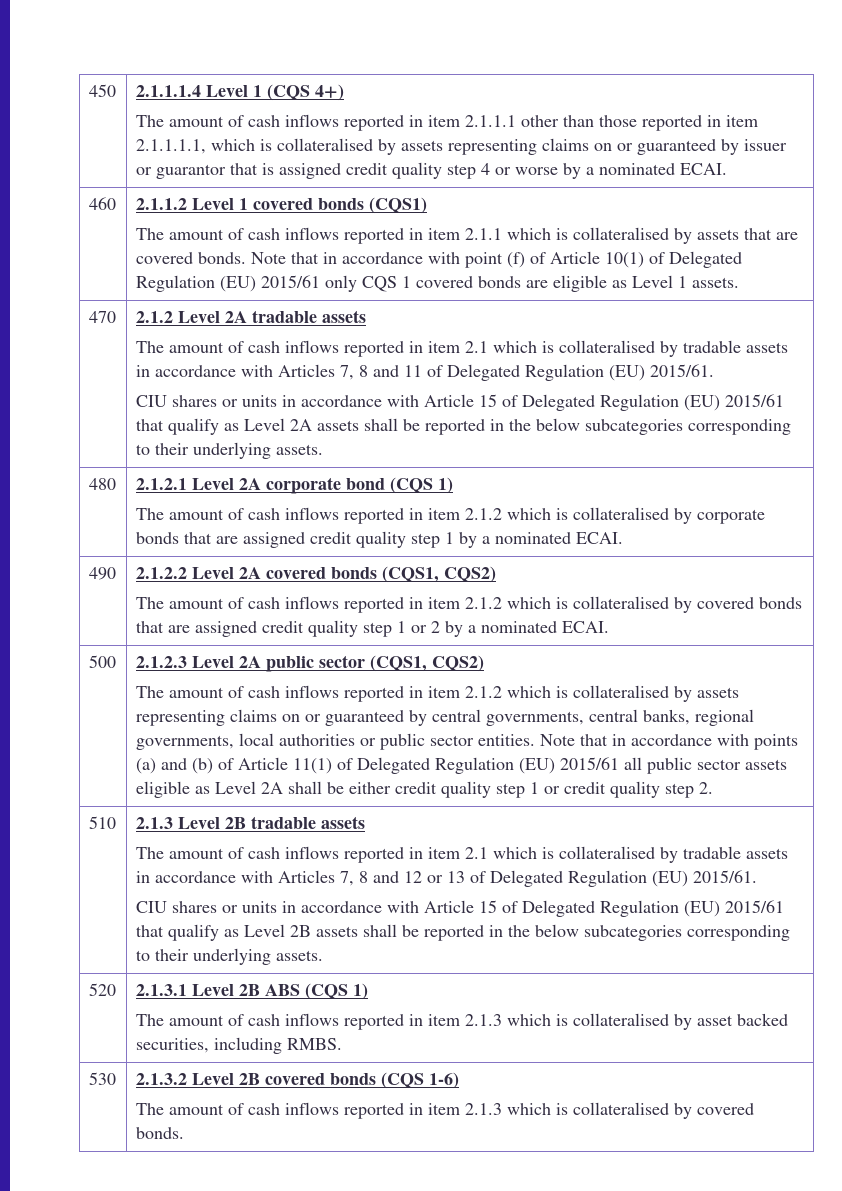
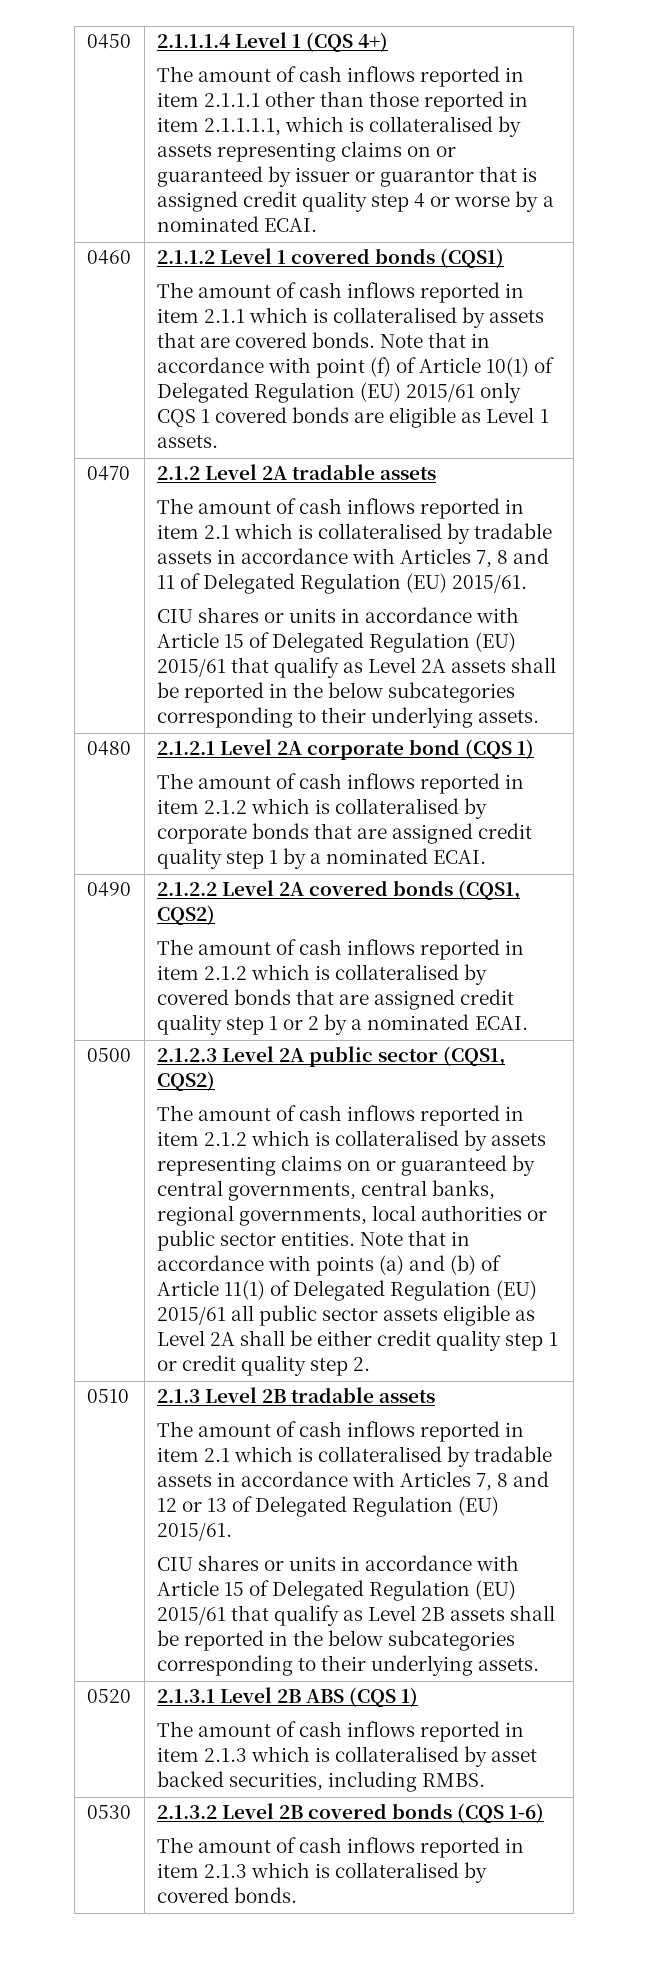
[88,84,116,97] 450 -> [86,34,131,49] 0450
[88,197,116,210] 460 -> [86,250,131,265] 0460
[88,311,116,323] 470 -> [86,466,130,481] 0470
[88,478,116,490] 480 -> [86,741,131,756] 0480
[88,567,116,580] 490 -> [86,882,131,897] 0490
[88,655,116,668] 500 -> [86,1048,131,1062] 0500
[88,816,116,829] 510 -> [86,1389,129,1403] 0510
[88,983,116,996] 520 -> [86,1689,131,1703] 0520
[88,1072,116,1085] 530 -> [86,1805,131,1819] 0530

